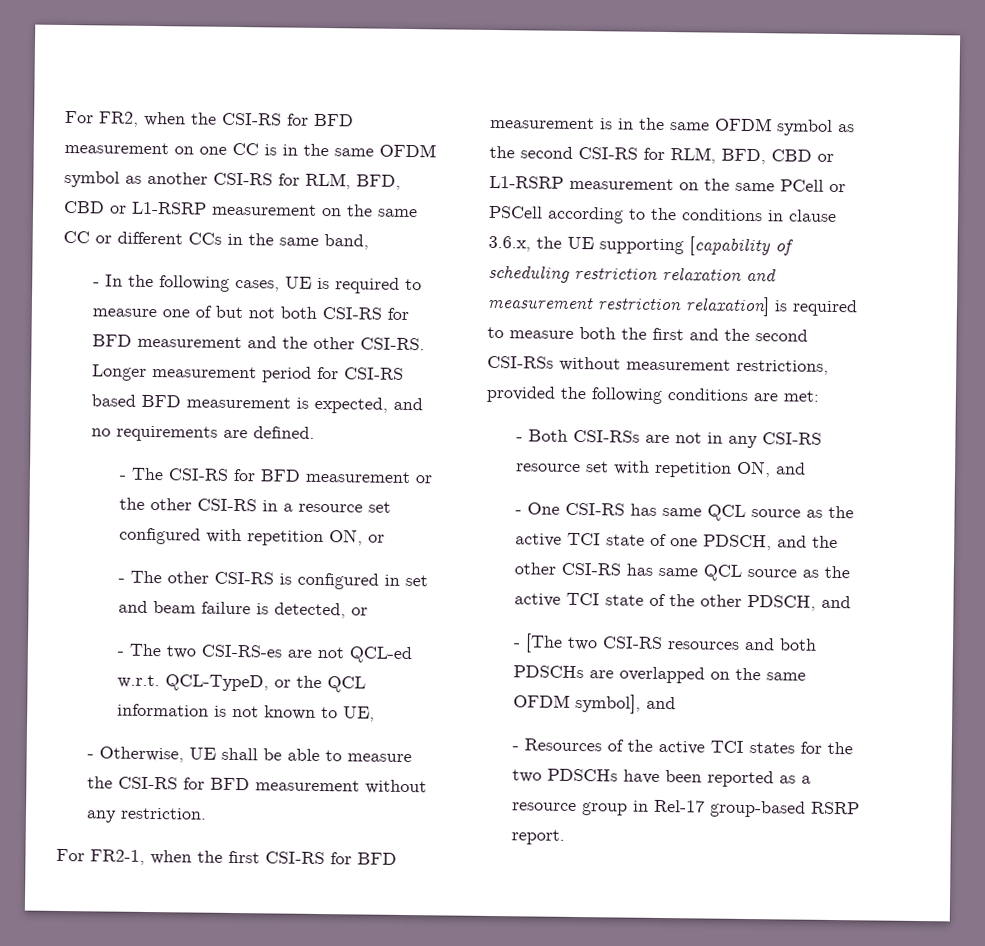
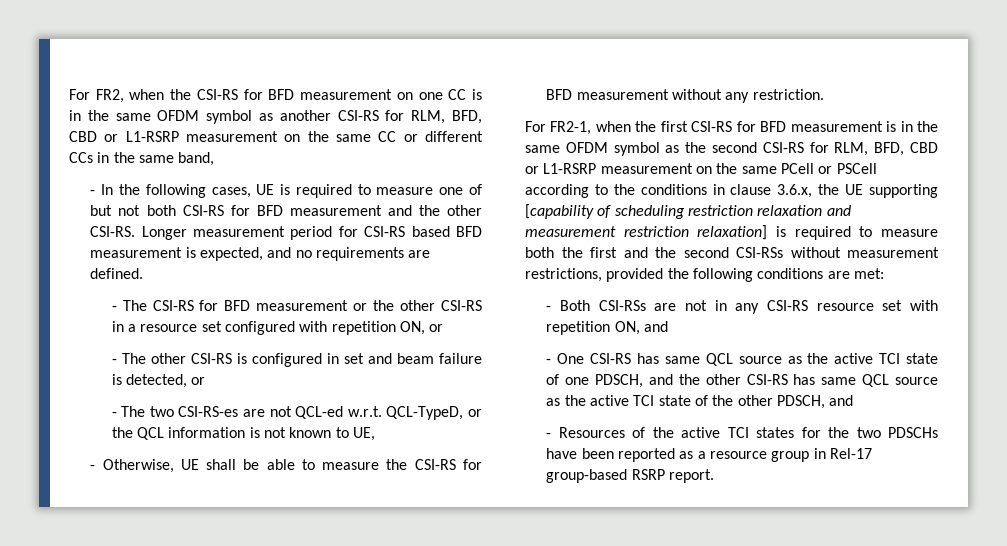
[512,633,817,653] [512,665,806,684] [512,693,676,714] // - [The two CSI-RS resources and both PDSCHs are overlapped on the same OFDM symbol], and -> (854, 400) none

